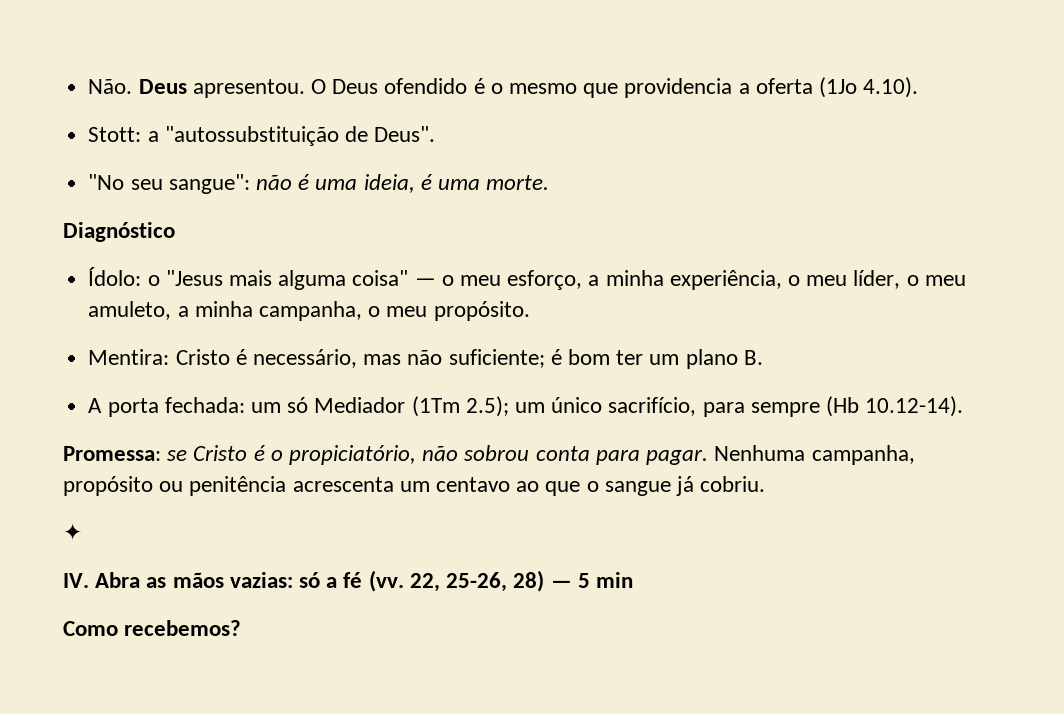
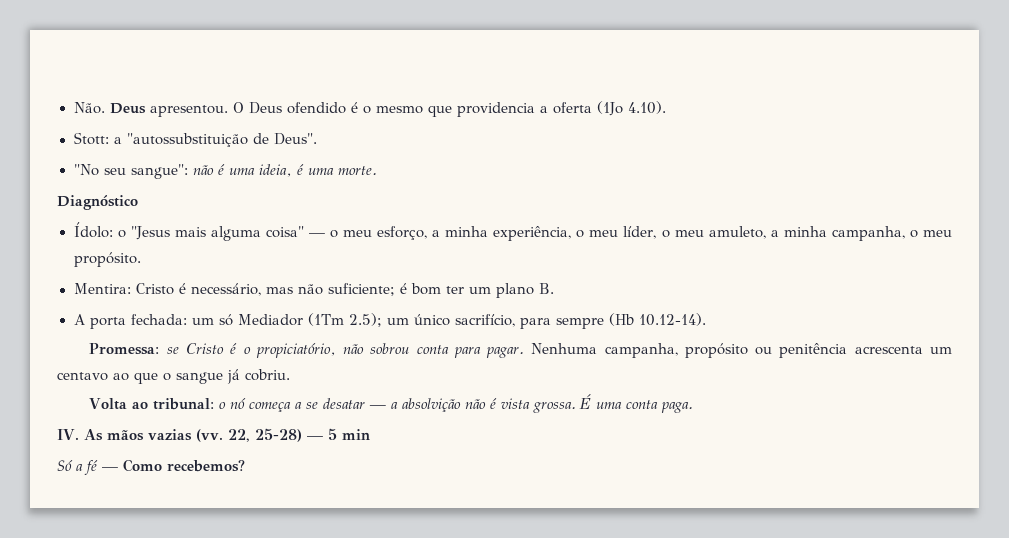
[63,522,82,541] [63,570,545,592] ✦ // IV. Abra as mãos vazias: só a fé (vv. 22, 25-26, 28) -> [89,394,694,413] [57,428,302,442] Volta ao tribunal: o nó começa a se desatar — a absolvição não é vista grossa. É uma conta paga. // IV. As mãos vazias (vv. 22, 25-28)
(633, 580) none -> [57,460,118,475] Só a fé —

